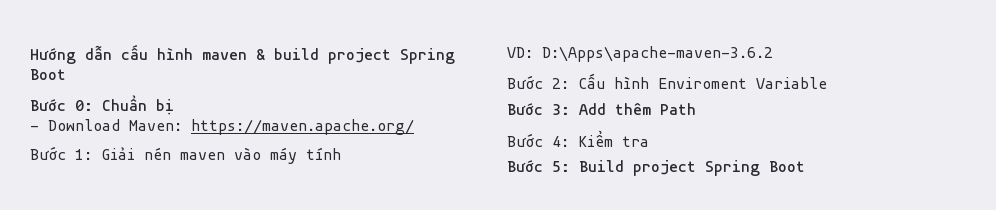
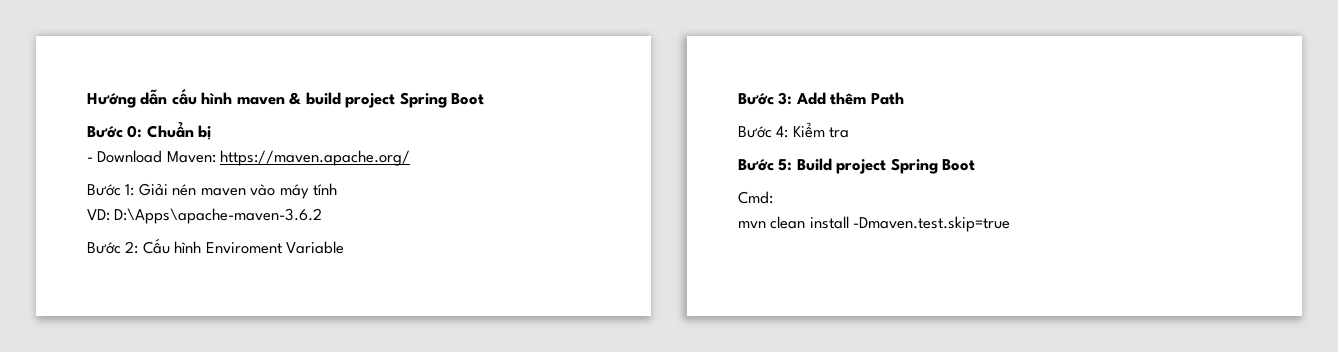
(805, 166) none -> [738,191,773,204] [738,216,1011,232] // Cmd: // mvn clean install -Dmaven.test.skip=true

